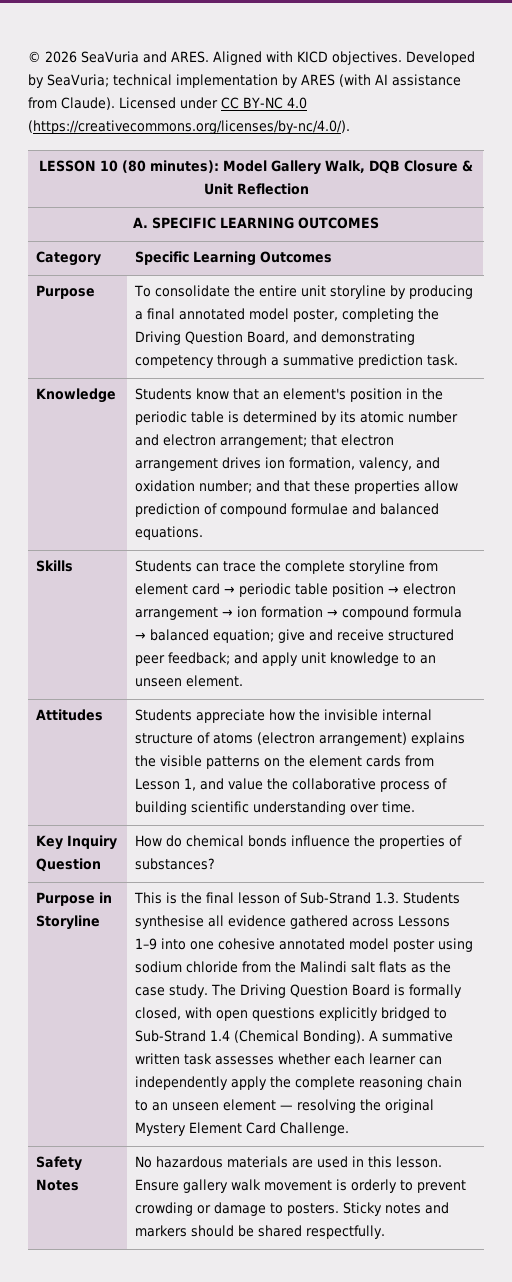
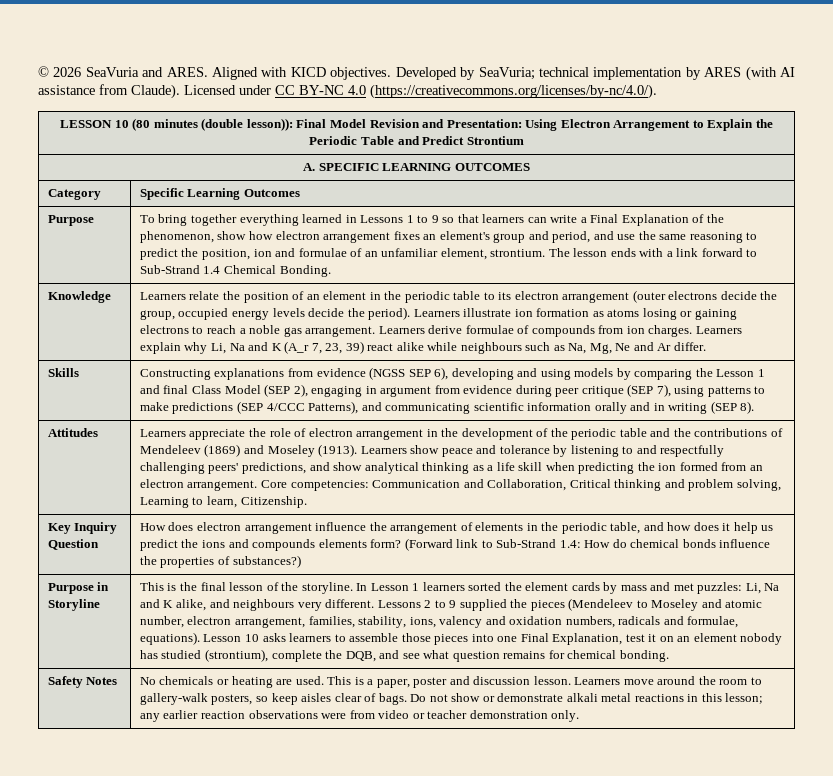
[150,160,473,175] [203,183,309,195] minutes): Model Gallery Walk, DQB Closure & Unit Reflection -> [153,118,773,131] [309,136,524,145] minutes (double lesson)): Final Model Revision and Presentation: Using Electron Arrangement to Explain the Periodic Table and Predict Strontium
[155,285,474,299] [135,308,440,322] [135,331,416,345] [135,354,459,368] [36,388,117,403] [135,388,444,402] [135,411,459,425] [135,434,395,448] [135,457,441,471] [135,480,459,494] [135,503,440,517] [135,526,204,540] [36,560,74,572] [135,560,439,574] [135,583,457,597] [135,606,463,620] [135,629,455,643] [135,652,437,666] [135,675,244,687] [36,709,104,721] [135,709,433,723] [135,732,466,746] [135,755,435,769] [135,778,448,792] [135,801,416,815] [36,835,118,850] [36,858,102,872] consolidate the entire unit storyline by producing a final annotated model poster, completing the Driving Question Board, and demonstrating competency through a summative prediction task. // Knowledge | Students know that an element's position in the periodic table is determined by its atomic number and electron arrangement; that electron arrangement drives ion formation, valency, and oxidation number; and that these properties allow prediction of compound formulae and balanced equations. // Skills | Students can trace the complete storyline from element card → periodic table position → electron arrangement → ion formation → compound formula → balanced equation; give and receive structured peer feedback; and apply unit knowledge to an unseen element. // Attitudes | Students appreciate how the invisible internal structure of atoms (electron arrangement) explains the visible patterns on the element cards from Lesson 1, and value the collaborative process of building scientific understanding over time. // Key Inquiry Question | -> [158,214,724,226] [139,231,758,243] [139,248,758,260] [139,265,331,277] [47,291,111,303] [139,290,778,303] [139,307,737,320] [139,325,742,337] [139,341,706,354] [47,368,79,377] [139,367,765,380] [139,384,766,397] [139,401,755,414] [47,428,98,437] [139,428,783,440] [139,444,725,457] [139,462,763,474] [139,479,781,491] [139,496,307,508] [47,522,118,534] [47,539,99,550] [139,522,774,534] [139,538,581,551] bring together everything learned in Lessons 1 to 9 so that learners can write a Final Explanation of the phenomenon, show how electron arrangement fixes an element's group and period, and use the same reasoning to predict the position, ion and formulae of an unfamiliar element, strontium. The lesson ends with a link forward to Sub-Strand 1.4 Chemical Bonding. // Knowledge | Learners relate the position of an element in the periodic table to its electron arrangement (outer electrons decide the group, occupied energy levels decide the period). Learners illustrate ion formation as atoms losing or gaining electrons to reach a noble gas arrangement. Learners derive formulae of compounds from ion charges. Learners explain why Li, Na and K (A_r 7, 23, 39) react alike while neighbours such as Na, Mg, Ne and Ar differ. // Skills | Constructing explanations from evidence (NGSS SEP 6), developing and using models by comparing the Lesson 1 and final Class Model (SEP 2), engaging in argument from evidence during peer critique (SEP 7), using patterns to make predictions (SEP 4/CCC Patterns), and communicating scientific information orally and in writing (SEP 8). // Attitudes | Learners appreciate the role of electron arrangement in the development of the periodic table and the contributions of Mendeleev (1869) and Moseley (1913). Learners show peace and tolerance by listening to and respectfully challenging peers' predictions, and show analytical thinking as a life skill when predicting the ion formed from an electron arrangement. Core competencies: Communication and Collaboration, Critical thinking and problem solving, Learning to learn, Citizenship. // Key Inquiry Question | How does electron arrangement influence the arrangement of elements in the periodic table, and how does it help us predict the ions and compounds elements form? (Forward link to Sub-Strand 1.4:
[135,858,216,870] substances? -> [232,555,301,568] substances?)
[300,892,461,904] [135,915,451,929] [135,938,474,952] [135,961,452,973] [135,984,463,998] [135,1007,448,1021] [135,1030,454,1044] [135,1053,443,1065] [135,1076,463,1090] [135,1099,435,1113] [135,1122,350,1136] [36,1156,83,1171] [36,1179,80,1191] [135,1156,443,1168] [135,1179,467,1193] [135,1202,450,1216] [135,1225,386,1239] Sub-Strand 1.3. Students synthesise all evidence gathered across Lessons 1–9 into one cohesive annotated model poster using sodium chloride from the Malindi salt flats as the case study. The Driving Question Board is formally closed, with open questions explicitly bridged to Sub-Strand 1.4 (Chemical Bonding). A summative written task assesses whether each learner can independently apply the complete reasoning chain to an unseen element — resolving the original Mystery Element Card Challenge. // Safety Notes | No hazardous materials are used in this lesson. Ensure gallery walk movement is orderly to prevent crowding or damage to posters. Sticky notes and markers should be shared respectfully. -> [281,582,780,594] [139,598,763,611] [139,616,739,628] [139,632,783,645] [139,649,669,662] [47,676,118,688] [139,676,762,688] [139,693,764,705] [139,710,580,722] the storyline. In Lesson 1 learners sorted the element cards by mass and met puzzles: Li, Na and K alike, and neighbours very different. Lessons 2 to 9 supplied the pieces (Mendeleev to Moseley and atomic number, electron arrangement, families, stability, ions, valency and oxidation numbers, radicals and formulae, equations). Lesson 10 asks learners to assemble those pieces into one Final Explanation, test it on an element nobody has studied (strontium), complete the DQB, and see what question remains for chemical bonding. // Safety Notes | No chemicals or heating are used. This is a paper, poster and discussion lesson. Learners move around the room to gallery-walk posters, so keep aisles clear of bags. Do not show or demonstrate alkali metal reactions in this lesson; any earlier reaction observations were from video or teacher demonstration only.

